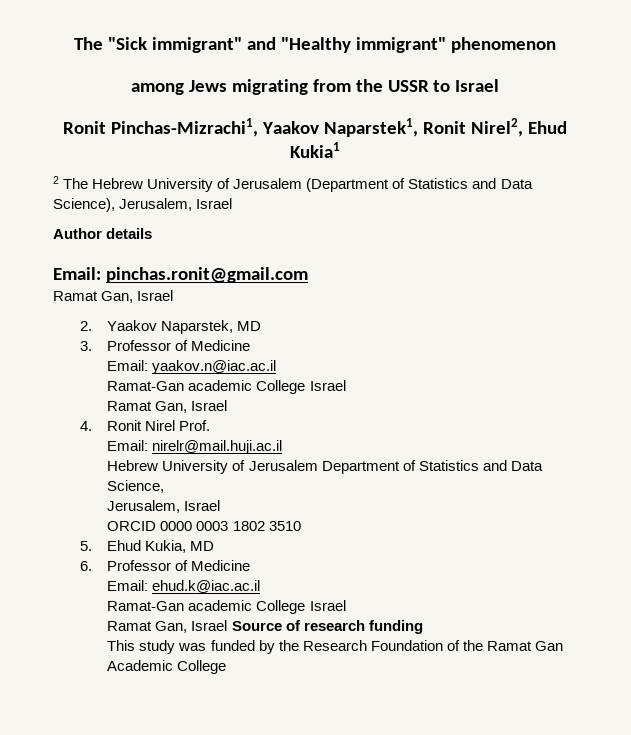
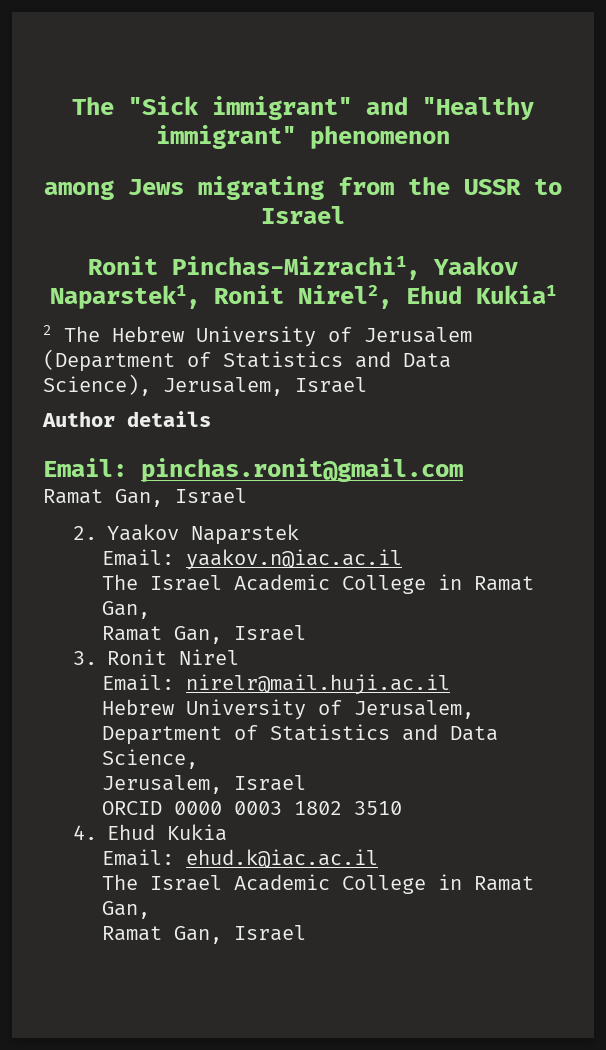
[161,320,262,334] [80,340,251,351] [107,360,277,374] [107,380,346,394] [107,400,228,413] [80,421,93,431] Naparstek, MD // 3. Professor of Medicine // Email: yaakov.n@iac.ac.il // Ramat-Gan academic College Israel // Ramat Gan, Israel // 4. -> [190,524,299,545] [102,549,403,570] [102,574,535,594] [102,601,151,619] [102,625,307,644] [72,651,97,665] Naparstek // Email: yaakov.n@iac.ac.il // The Israel Academic College in Ramat Gan, // Ramat Gan, Israel // 3.
[179,420,211,431] Prof. -> (239, 657) none
[248,460,318,471] Jerusalem -> [354,700,475,719] Jerusalem,
[80,540,215,553] [80,560,251,571] [107,580,261,593] [107,600,346,614] [107,620,423,634] [107,640,563,654] [107,660,227,674] 5. Ehud Kukia, MD // 6. Professor of Medicine // Email: ehud.k@iac.ac.il // Ramat-Gan academic College Israel // Ramat Gan, Israel Source of research funding // This study was funded by the Research Foundation of the Ramat Gan Academic College -> [72,824,227,841] [102,849,379,868] [102,874,535,894] [102,901,151,919] [102,925,307,944] 4. Ehud Kukia // Email: ehud.k@iac.ac.il // The Israel Academic College in Ramat Gan, // Ramat Gan, Israel

